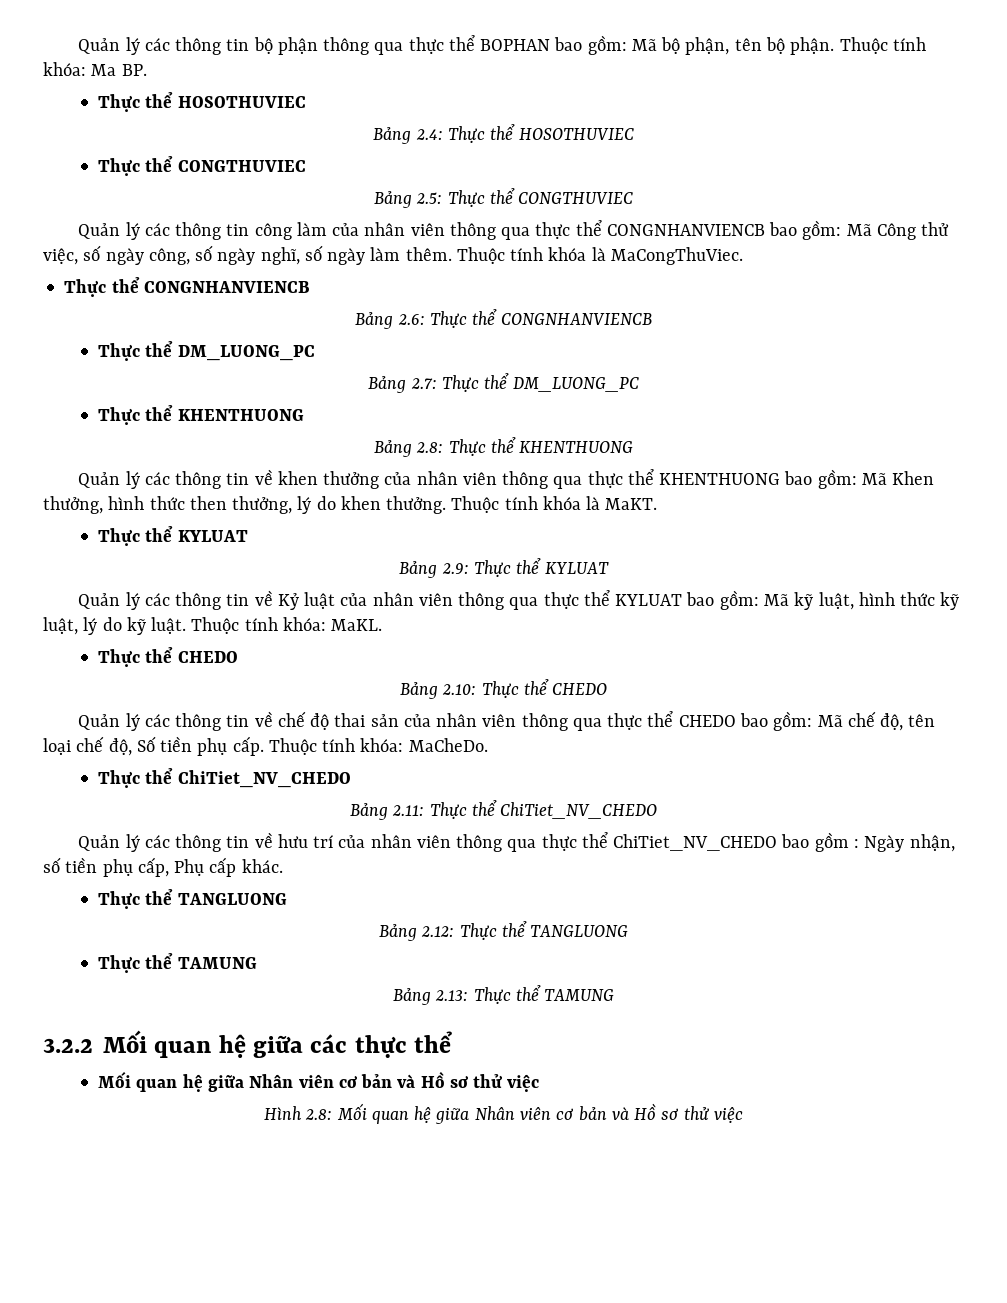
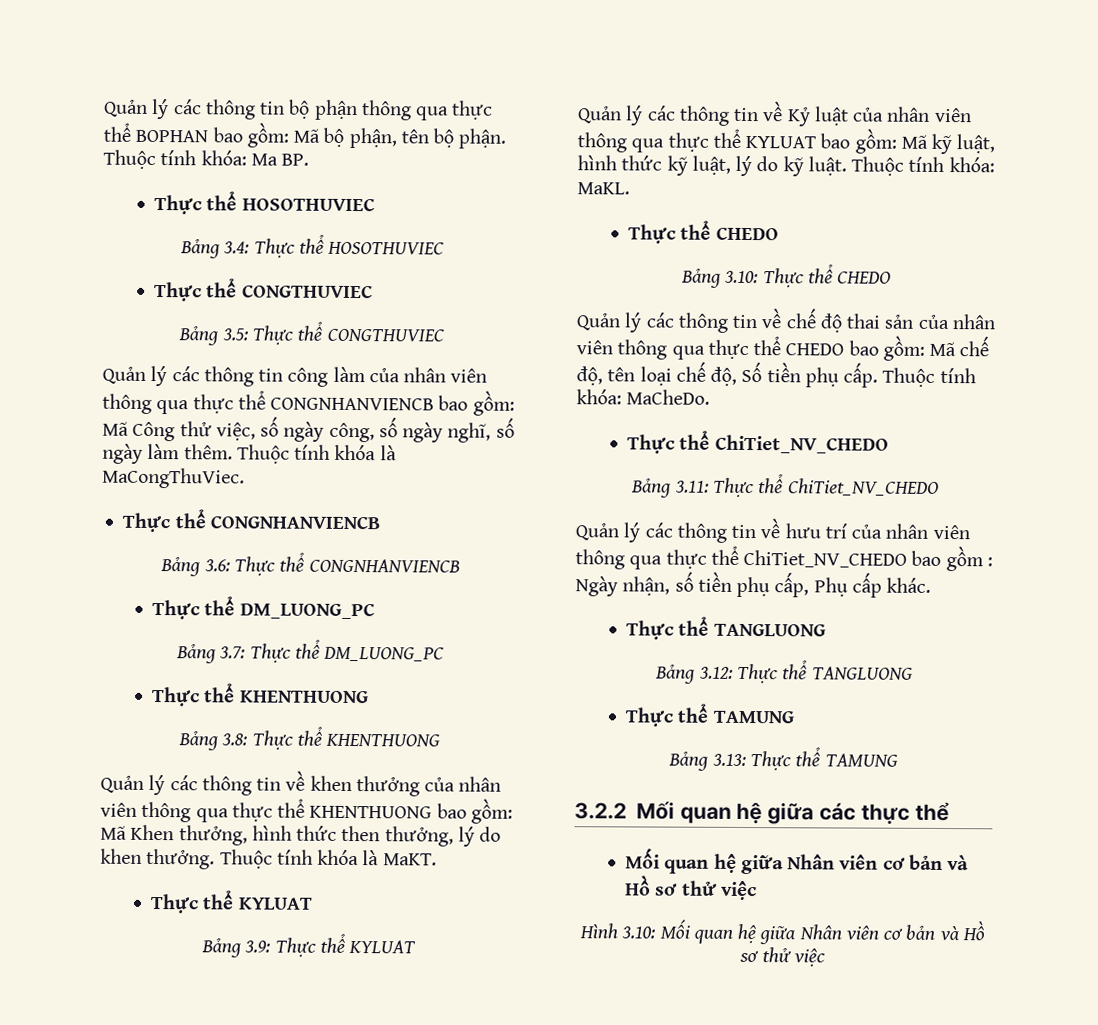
[415,129,443,140] 2.4: -> [223,241,250,254] 3.4:
[416,192,443,204] 2.5: -> [221,328,248,341] 3.5:
[397,314,425,325] 2.6: -> [203,559,230,572] 3.6:
[410,378,437,389] 2.7: -> [219,646,246,659] 3.7:
[416,442,444,453] 2.8: -> [221,733,248,746] 3.8:
[441,563,469,574] 2.9: -> [244,940,271,953] 3.9:
[442,684,477,695] 2.10: -> [724,270,759,284] 3.10:
[392,805,425,816] 2.11: -> [674,480,709,493] 3.11:
[421,926,455,937] 2.12: -> [698,666,733,679] 3.12:
[435,990,469,1001] 2.13: -> [711,753,746,766] 3.13:
[305,1109,333,1120] 2.8: -> [621,926,656,939] 3.10:

